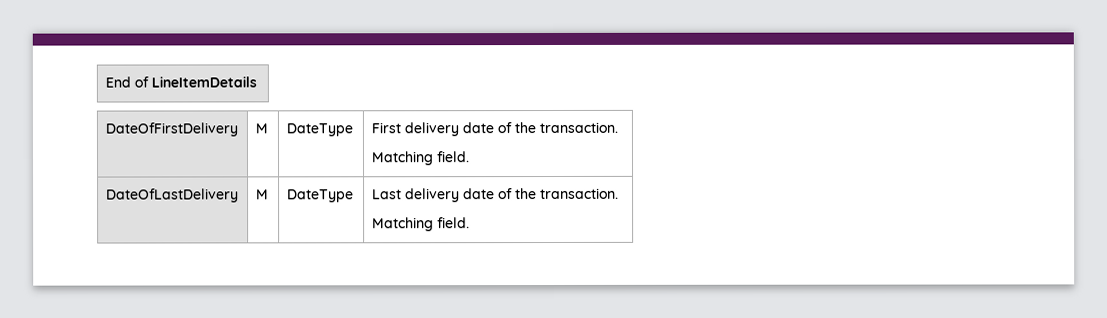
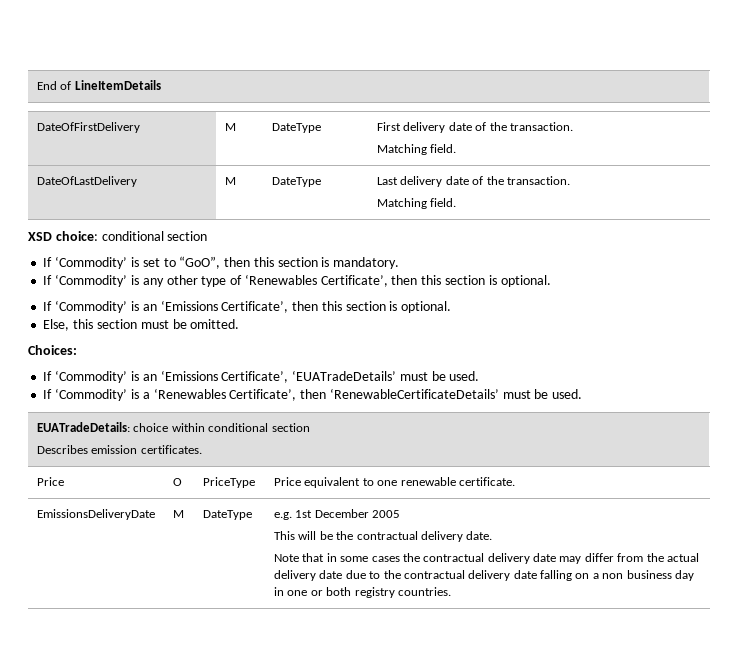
(470, 223) none -> [28,231,208,241] [43,256,400,269] [43,274,551,287] [43,300,452,313] [43,319,240,331] [28,345,77,355] [43,370,480,383] [43,388,583,401] [36,422,310,432] [36,445,202,454] [36,477,64,486] [172,478,182,486] [202,477,255,488] [273,477,515,488] [36,509,155,520] [172,510,184,518] [202,510,252,520] [273,509,401,520] [273,531,493,542] [273,553,699,564] [273,570,694,581] [273,587,451,598] // XSD choice: conditional section // If ‘Commodity’ is set to “GoO”, then this section is mandatory. // If ‘Commodity’ is any other type of ‘Renewables Certificate’, then this section is optional. // If ‘Commodity’ is an ‘Emissions Certificate’, then this section is optional. // Else, this section must be omitted. // Choices: // If ‘Commodity’ is an ‘Emissions Certificate’, ‘EUATradeDetails’ must be used. // If ‘Commodity’ is a ‘Renewables Certificate’, then ‘RenewableCertificateDetails’ must be used. // EUATradeDetails: choice within conditional section // Describes emission certificates. // Price | O | PriceType | Price equivalent to one renewable certificate. // EmissionsDeliveryDate | M | DateType | e.g. 1st December 2005 // This will be the contractual delivery date. // Note that in some cases the contractual delivery date may differ from the actual delivery date due to the contractual delivery date falling on a non business day in one or both registry countries.

